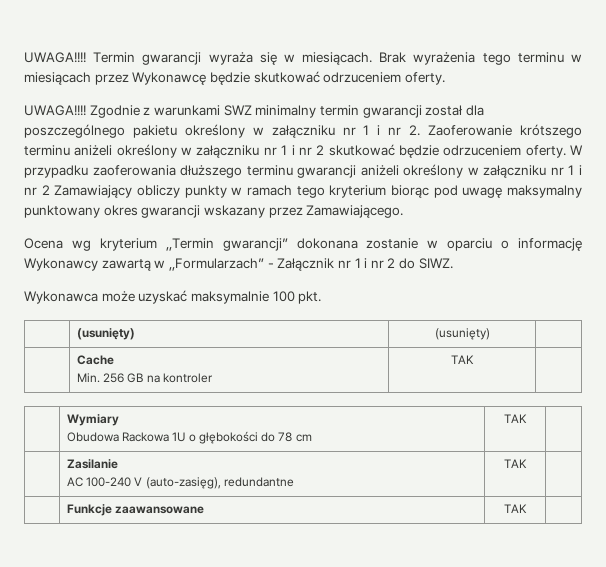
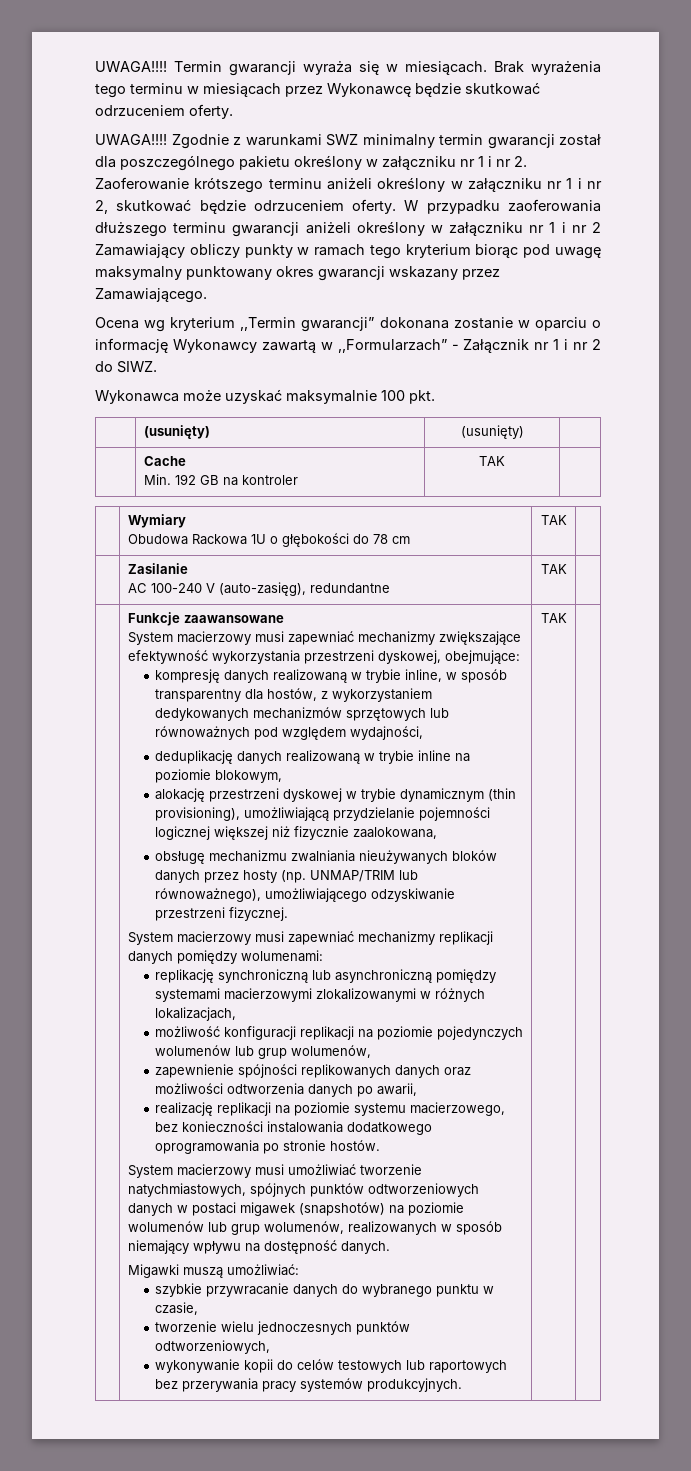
[316,145,325,155] 2 -> [95,200,108,214] 2,
[103,373,125,383] 256 -> [174,474,196,485] 192
(205, 510) none -> [127,631,521,645] [127,650,520,664] [155,669,508,683] [155,688,433,702] [155,707,450,721] [155,726,424,740] [155,750,471,764] [155,769,283,783] [155,788,517,802] [155,807,491,821] [155,826,438,840] [155,850,498,864] [155,870,419,883] [155,888,456,902] [155,907,289,921] [127,931,493,945] [127,950,323,964] [155,969,497,983] [155,988,486,1002] [155,1007,237,1021] [155,1026,524,1040] [155,1045,372,1059] [155,1064,472,1078] [155,1083,418,1097] [155,1102,506,1116] [155,1121,433,1135] [155,1140,381,1154] [127,1164,422,1178] [127,1183,479,1197] [127,1202,464,1216] [127,1221,502,1235] [127,1240,390,1254] [127,1264,299,1278] [155,1283,495,1297] [155,1302,199,1315] [155,1321,411,1335] [155,1340,271,1354] [155,1359,508,1373] [155,1378,463,1392] // System macierzowy musi zapewniać mechanizmy zwiększające efektywność wykorzystania przestrzeni dyskowej, obejmujące: // kompresję danych realizowaną w trybie inline, w sposób transparentny dla hostów, z wykorzystaniem dedykowanych mechanizmów sprzętowych lub równoważnych pod względem wydajności, // deduplikację danych realizowaną w trybie inline na poziomie blokowym, // alokację przestrzeni dyskowej w trybie dynamicznym (thin provisioning), umożliwiającą przydzielanie pojemności logicznej większej niż fizycznie zaalokowana, // obsługę mechanizmu zwalniania nieużywanych bloków danych przez hosty (np. UNMAP/TRIM lub równoważnego), umożliwiającego odzyskiwanie przestrzeni fizycznej. // System macierzowy musi zapewniać mechanizmy replikacji danych pomiędzy wolumenami: // replikację synchroniczną lub asynchroniczną pomiędzy systemami macierzowymi zlokalizowanymi w różnych lokalizacjach, // możliwość konfiguracji replikacji na poziomie pojedynczych wolumenów lub grup wolumenów, // zapewnienie spójności replikowanych danych oraz możliwości odtworzenia danych po awarii, // realizację replikacji na poziomie systemu macierzowego, bez konieczności instalowania dodatkowego oprogramowania po stronie hostów. // System macierzowy musi umożliwiać tworzenie natychmiastowych, spójnych punktów odtworzeniowych danych w postaci migawek (snapshotów) na poziomie wolumenów lub grup wolumenów, realizowanych w sposób niemający wpływu na dostępność danych. // Migawki muszą umożliwiać: // szybkie przywracanie danych do wybranego punktu w czasie, // tworzenie wielu jednoczesnych punktów odtworzeniowych, // wykonywanie kopii do celów testowych lub raportowych bez przerywania pracy systemów produkcyjnych.

